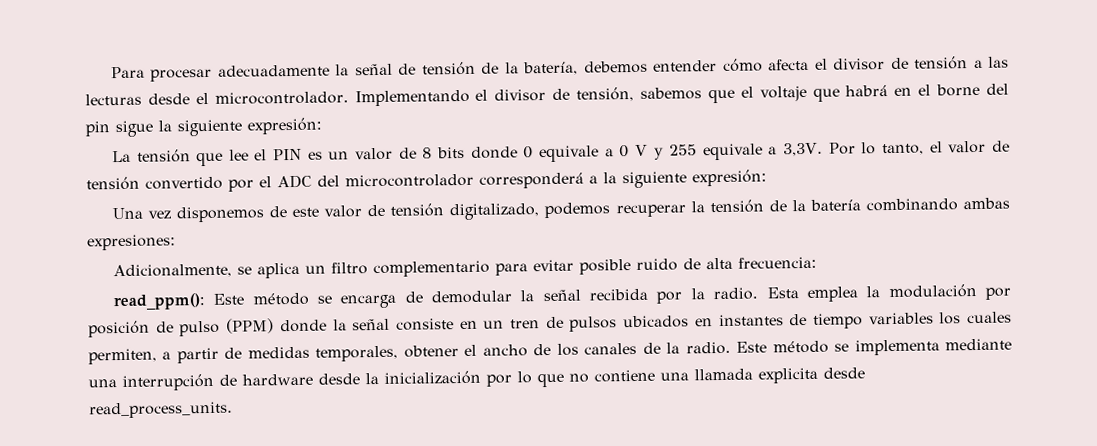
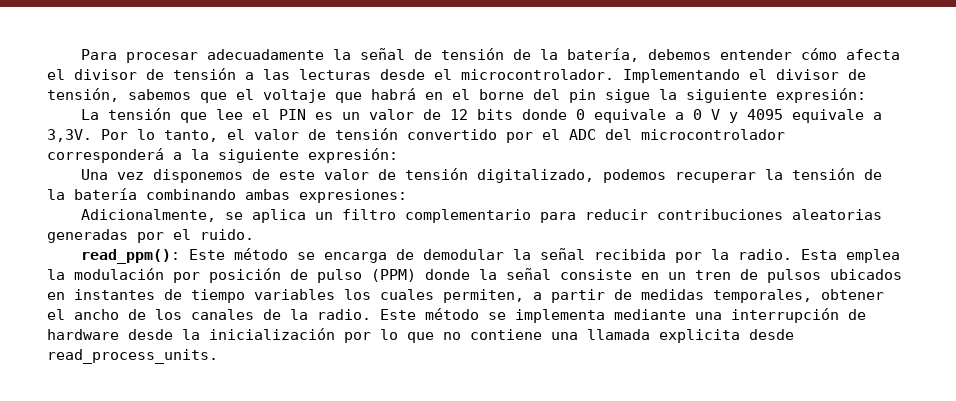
[422,147,433,159] 8 -> [450,109,469,120] 12
[669,144,698,156] 255 -> [747,109,784,120] 4095
[532,256,817,275] evitar posible ruido de alta frecuencia: -> [585,209,883,220] [47,229,254,243] reducir contribuciones aleatorias generadas por el ruido.

